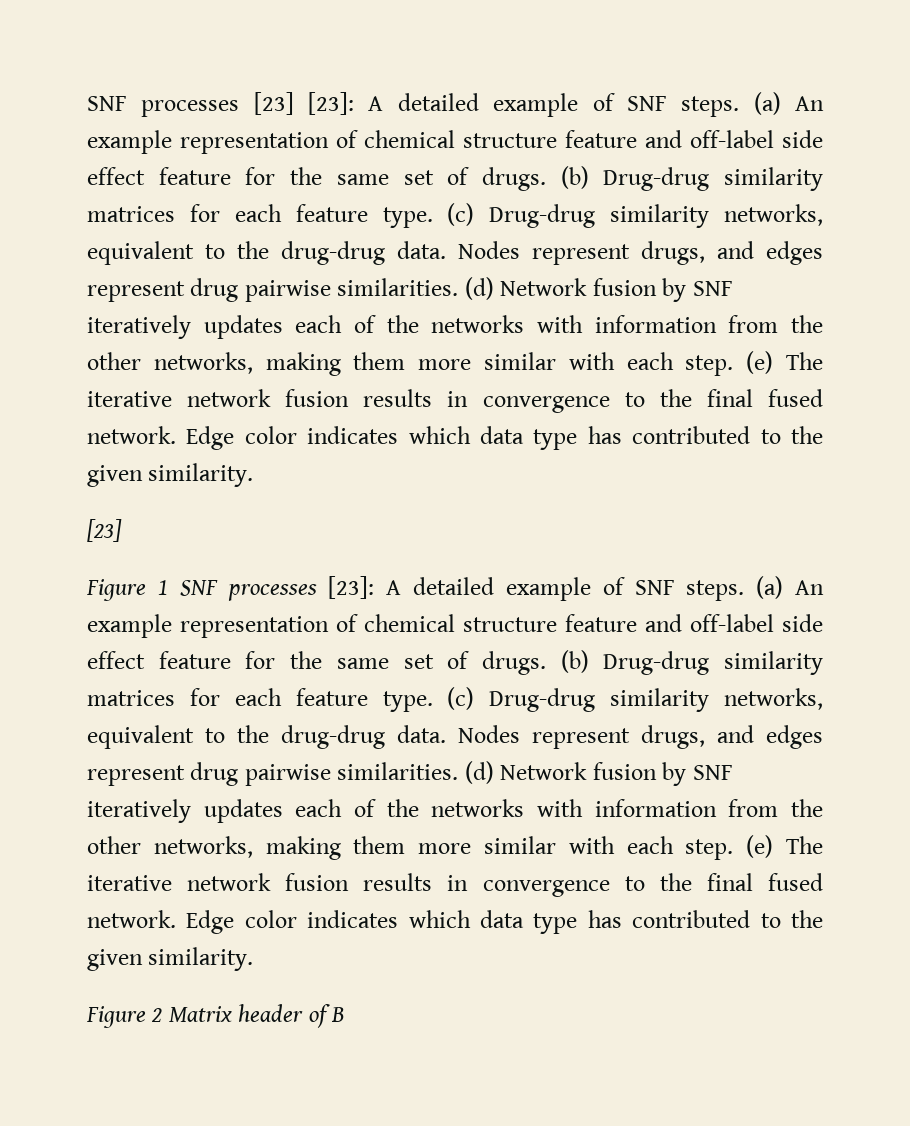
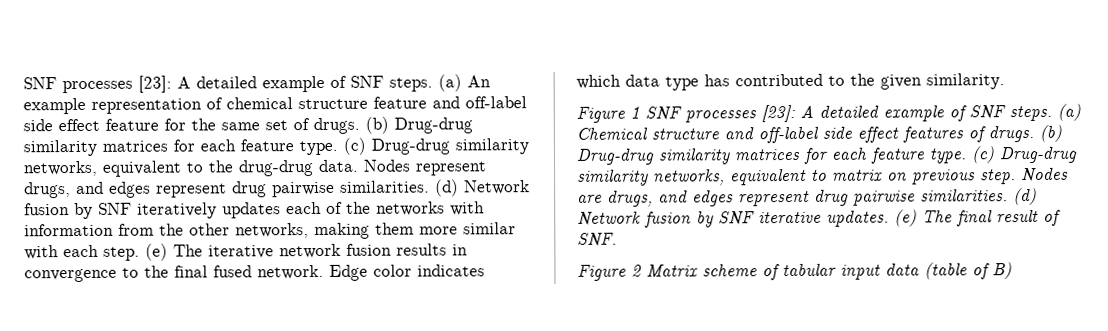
[87,92,824,117] [87,130,823,154] [87,166,823,191] [87,203,823,228] [87,241,823,265] [87,277,733,302] [87,315,823,339] [87,351,823,376] [87,389,823,413] [87,426,823,450] [87,463,254,487] [87,519,122,542] [86,579,317,601] SNF processes [23] [23]: A detailed example of SNF steps. (a) An example representation of chemical structure feature and off-label side effect feature for the same set of drugs. (b) Drug-drug similarity matrices for each feature type. (c) Drug-drug similarity networks, equivalent to the drug-drug data. Nodes represent drugs, and edges represent drug pairwise similarities. (d) Network fusion by SNF iteratively updates each of the networks with information from the other networks, making them more similar with each step. (e) The iterative network fusion results in convergence to the final fused network. Edge color indicates which data type has contributed to the given similarity. // [23] // Figure 1 SNF processes -> [23,77,133,94] SNF processes
[151,1004,345,1028] 2 Matrix header of B -> [630,103,1081,123] [576,124,1062,144] [576,146,1077,165] [577,167,1069,186] [577,187,1037,207] [577,209,1061,228] [577,232,617,247] [577,262,1012,281] 1 SNF processes [23]: A detailed example of SNF steps. (a) Chemical structure and off-label side effect features of drugs. (b) Drug-drug similarity matrices for each feature type. (c) Drug-drug similarity networks, equivalent to matrix on previous step. Nodes are drugs, and edges represent drug pairwise similarities. (d) Network fusion by SNF iterative updates. (e) The final result of SNF. // Figure 2 Matrix scheme of tabular input data (table of B)

